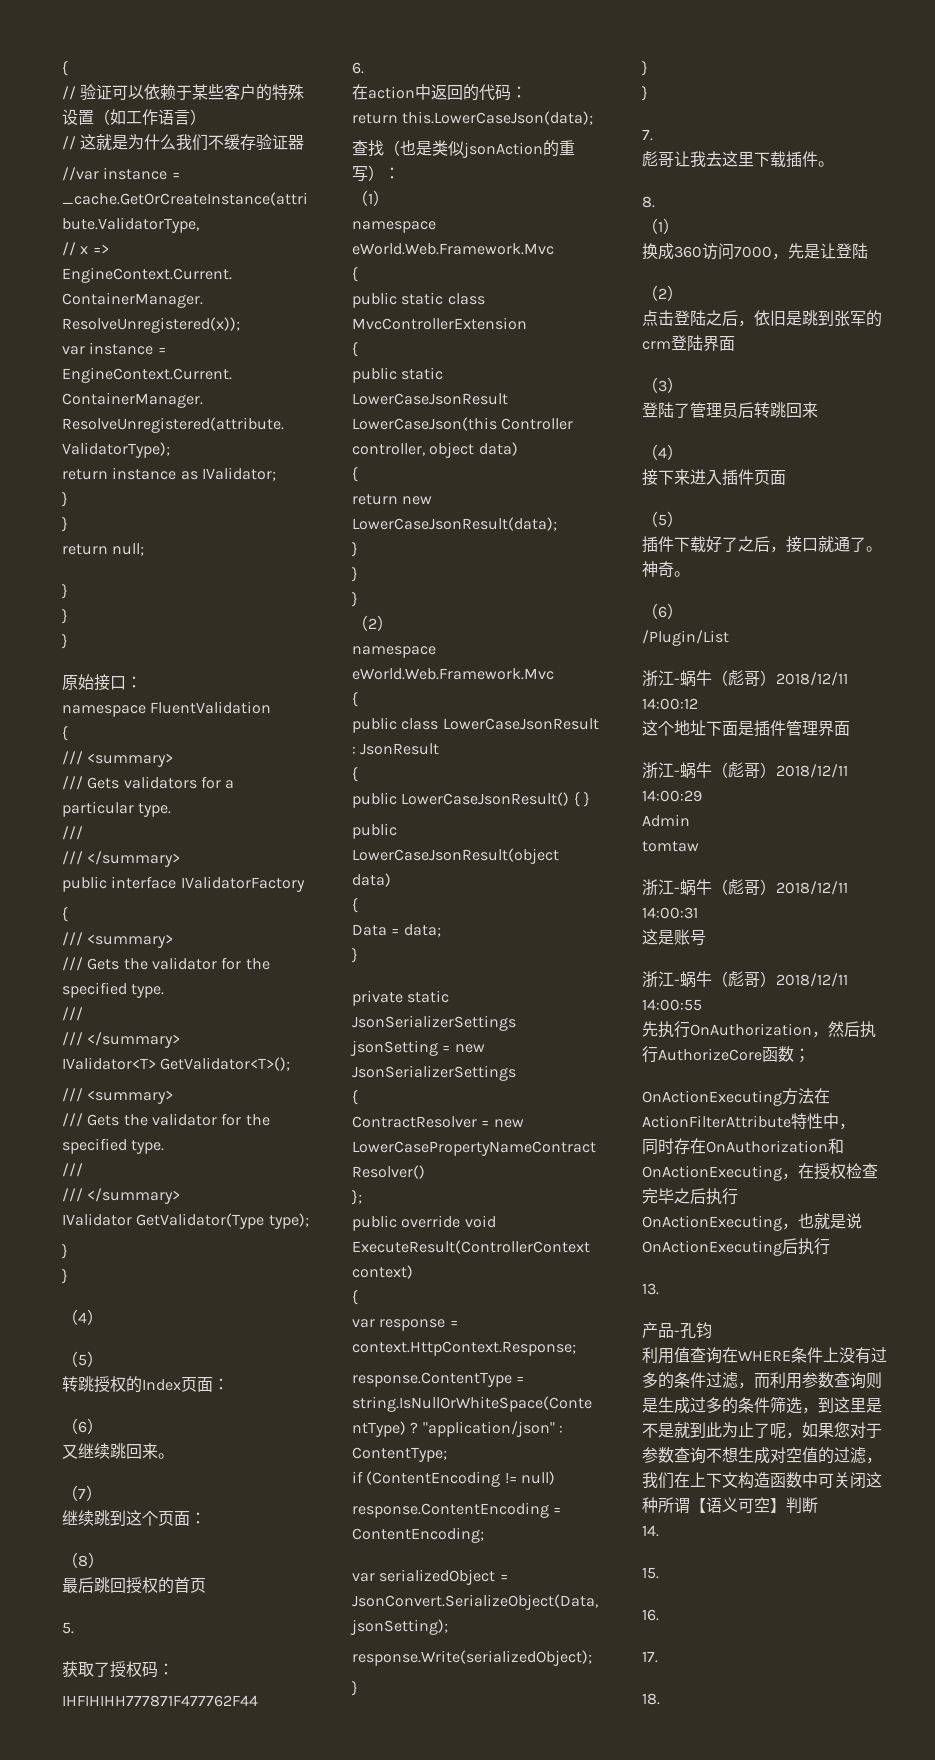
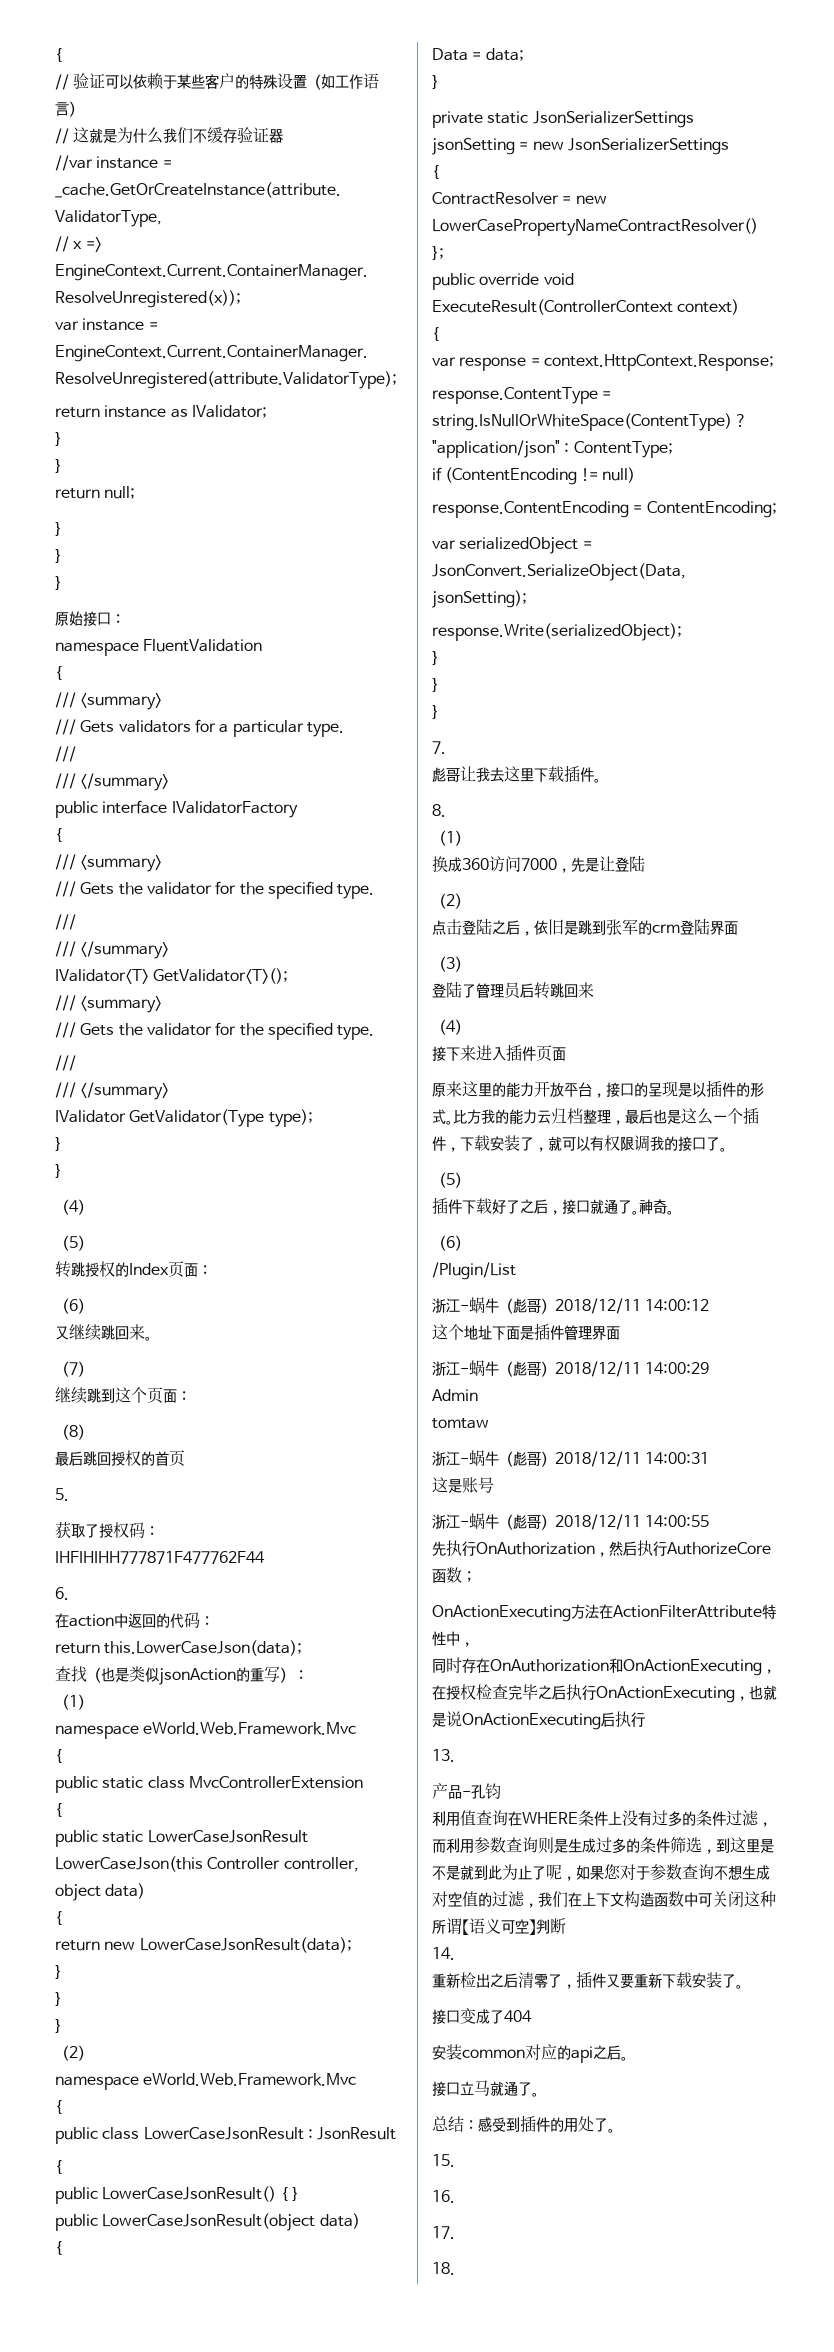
(786, 477) none -> [432,1080,764,1098] [432,1107,759,1125] [432,1135,727,1152] // 原来这里的能力开放平台，接口的呈现是以插件的形式。比方我的能力云归档整理，最后也是这么一个插件，下载安装了，就可以有权限调我的接口了。
(659, 1531) none -> [432,1971,743,1989] [432,2008,532,2024] [432,2044,628,2063] [432,2080,539,2097] [432,2115,615,2133] // 重新检出之后清零了，插件又要重新下载安装了。 // 接口变成了404 // 安装common对应的api之后。 // 接口立马就通了。 // 总结：感受到插件的用处了。

